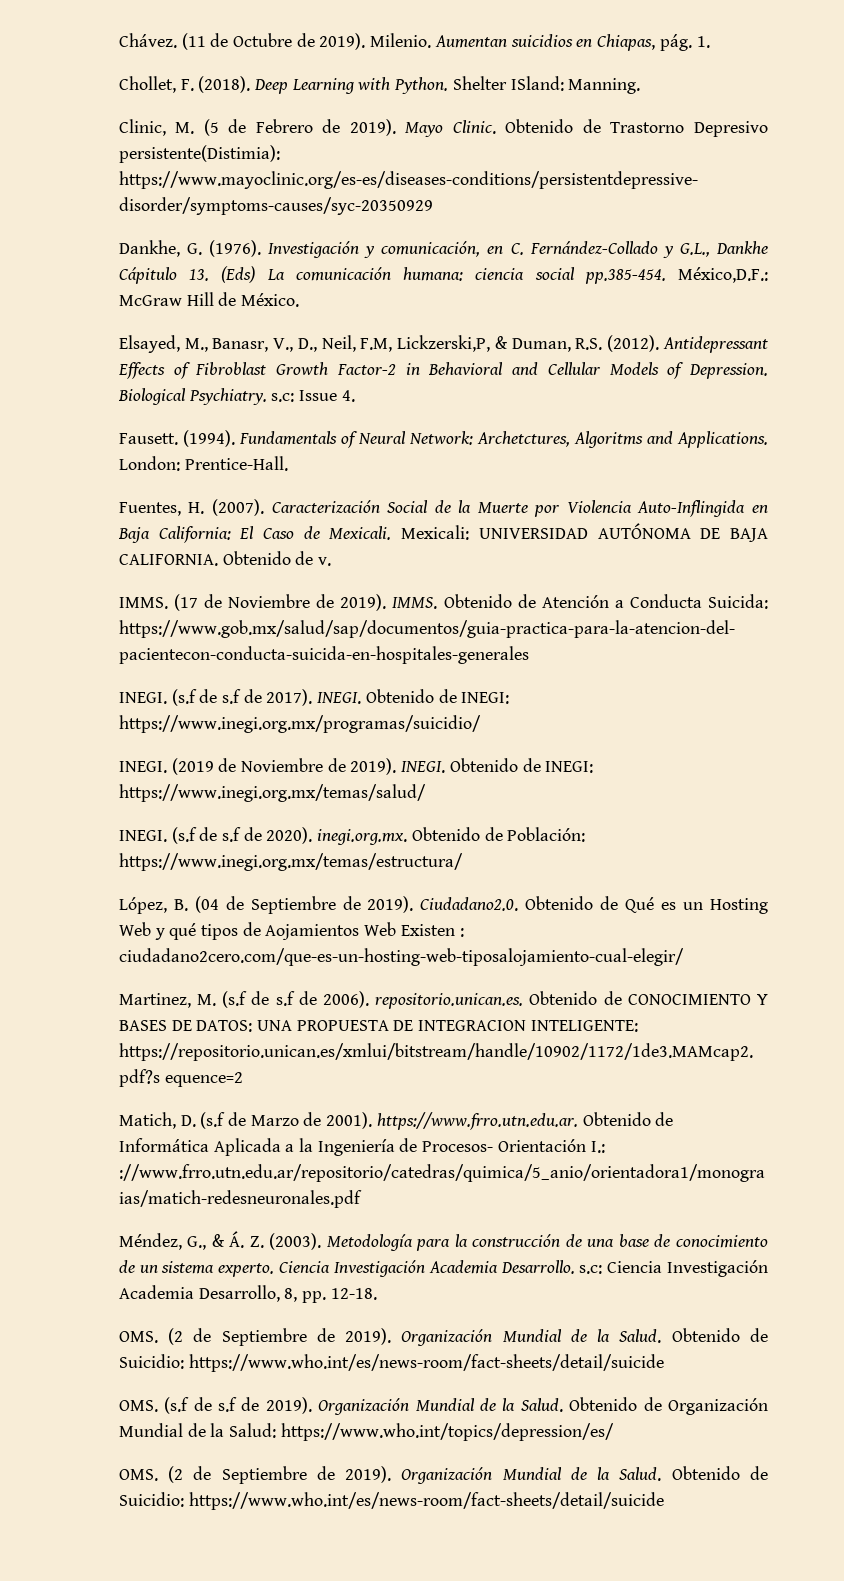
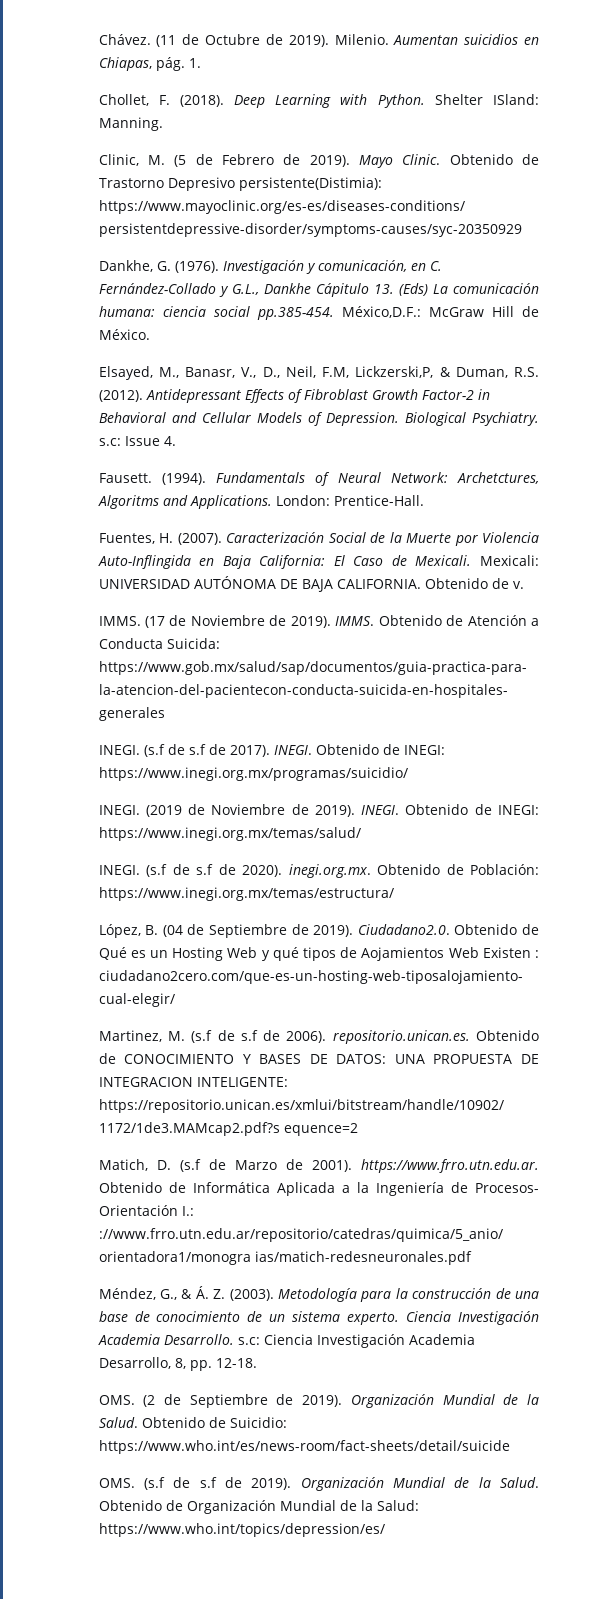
[118,1466,768,1484] [118,1492,664,1510] // OMS. (2 de Septiembre de 2019). Organización Mundial de la Salud. Obtenido de Suicidio: https://www.who.int/es/news-room/fact-sheets/detail/suicide -> (385, 1530) none

